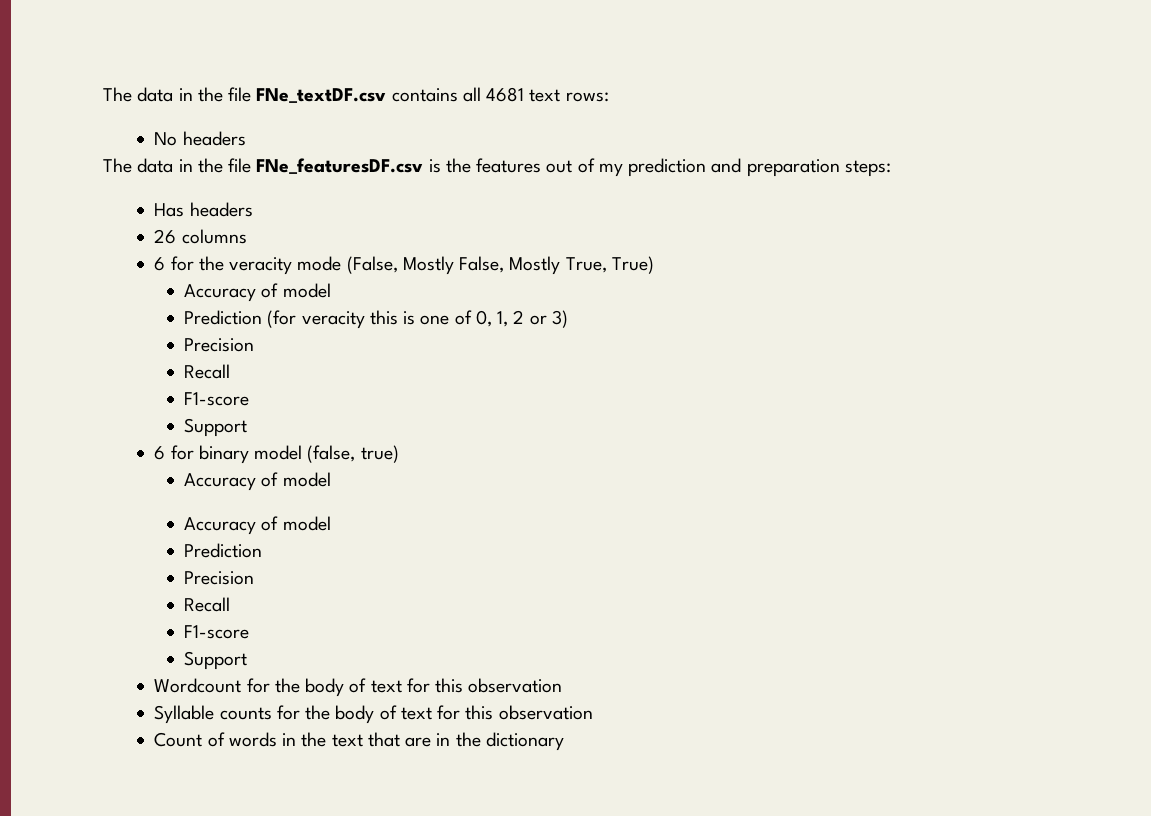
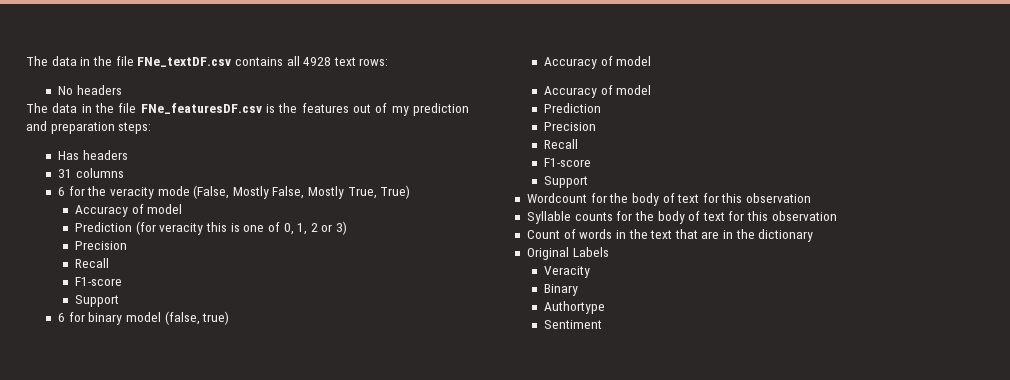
[486,87,525,102] 4681 -> [303,57,332,66] 4928
[154,229,177,244] 26 -> [57,169,72,178] 31
(564, 741) none -> [526,247,609,260] [544,266,591,278] [544,284,579,296] [544,301,606,314] [544,320,603,329] // Original Labels // Veracity // Binary // Authortype // Sentiment

